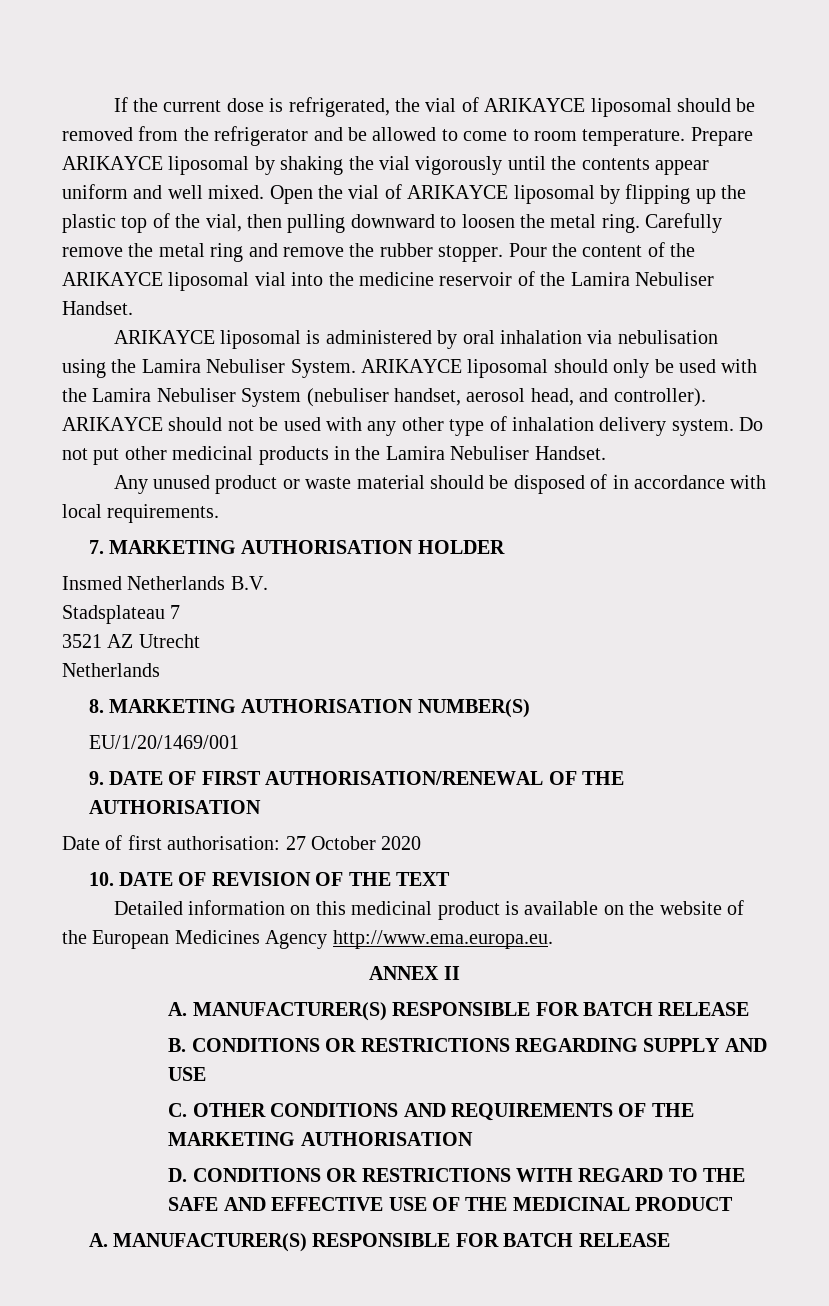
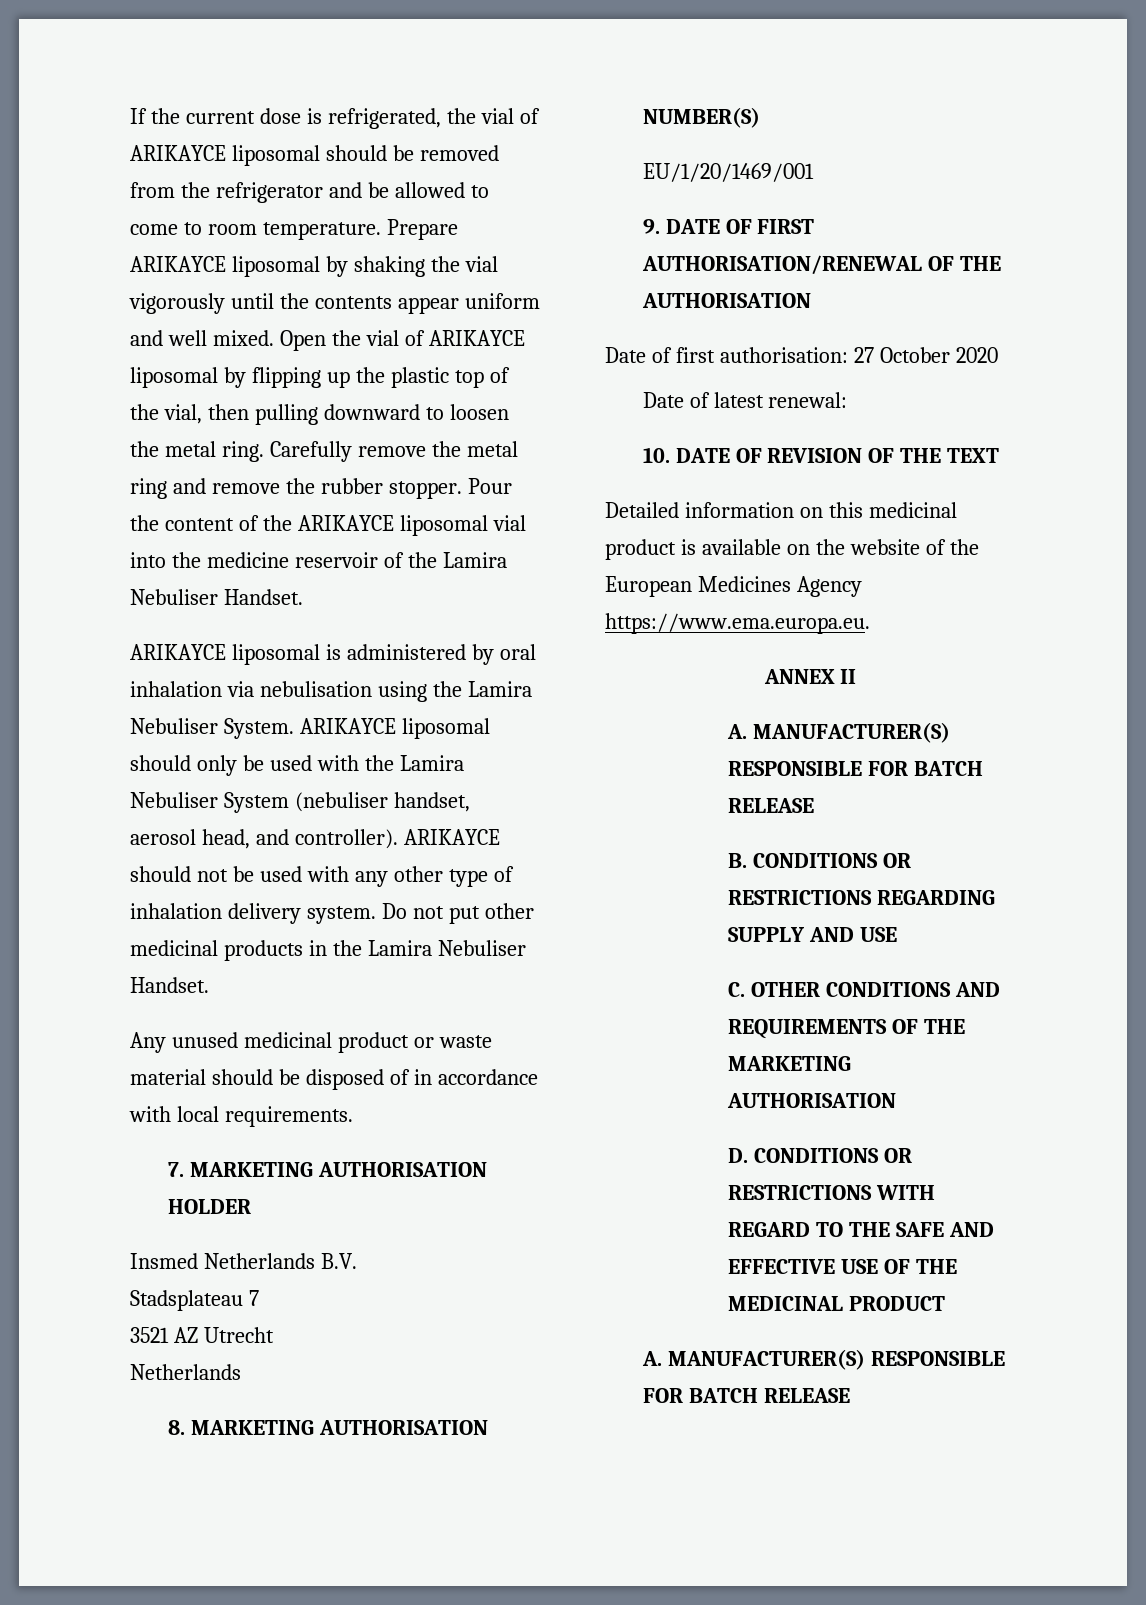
(210, 482) none -> [243,1032,332,1048] medicinal
(422, 843) none -> [642,392,848,408] // Date of latest renewal:
[332,930,553,949] http://www.ema.europa.eu. -> [605,613,870,634] https://www.ema.europa.eu.

